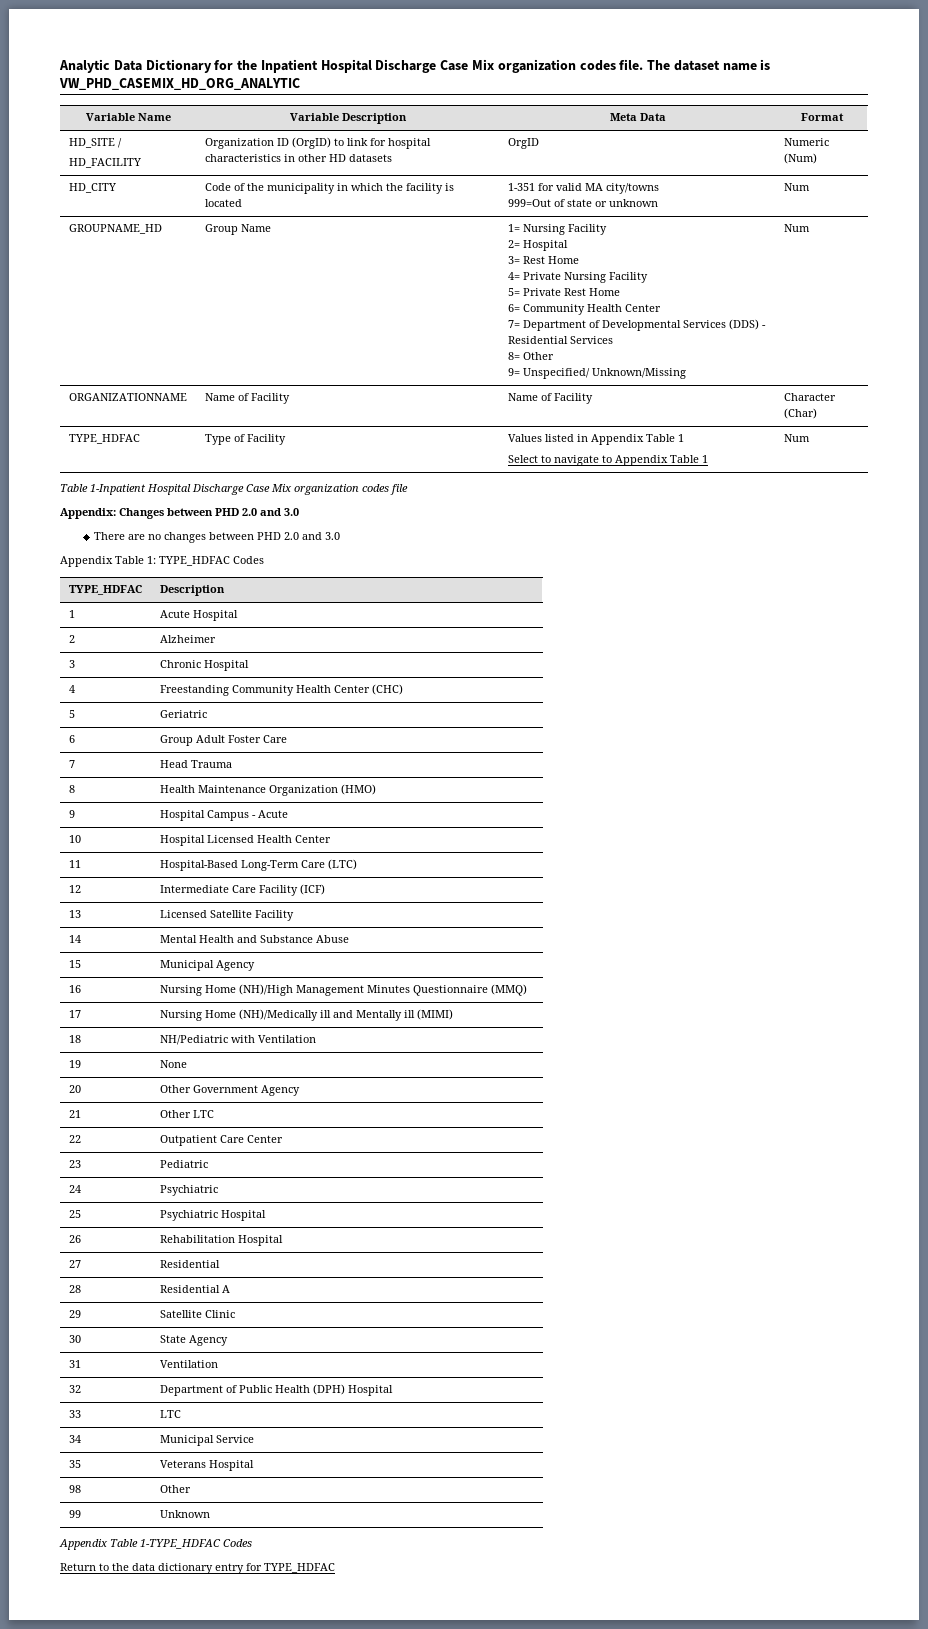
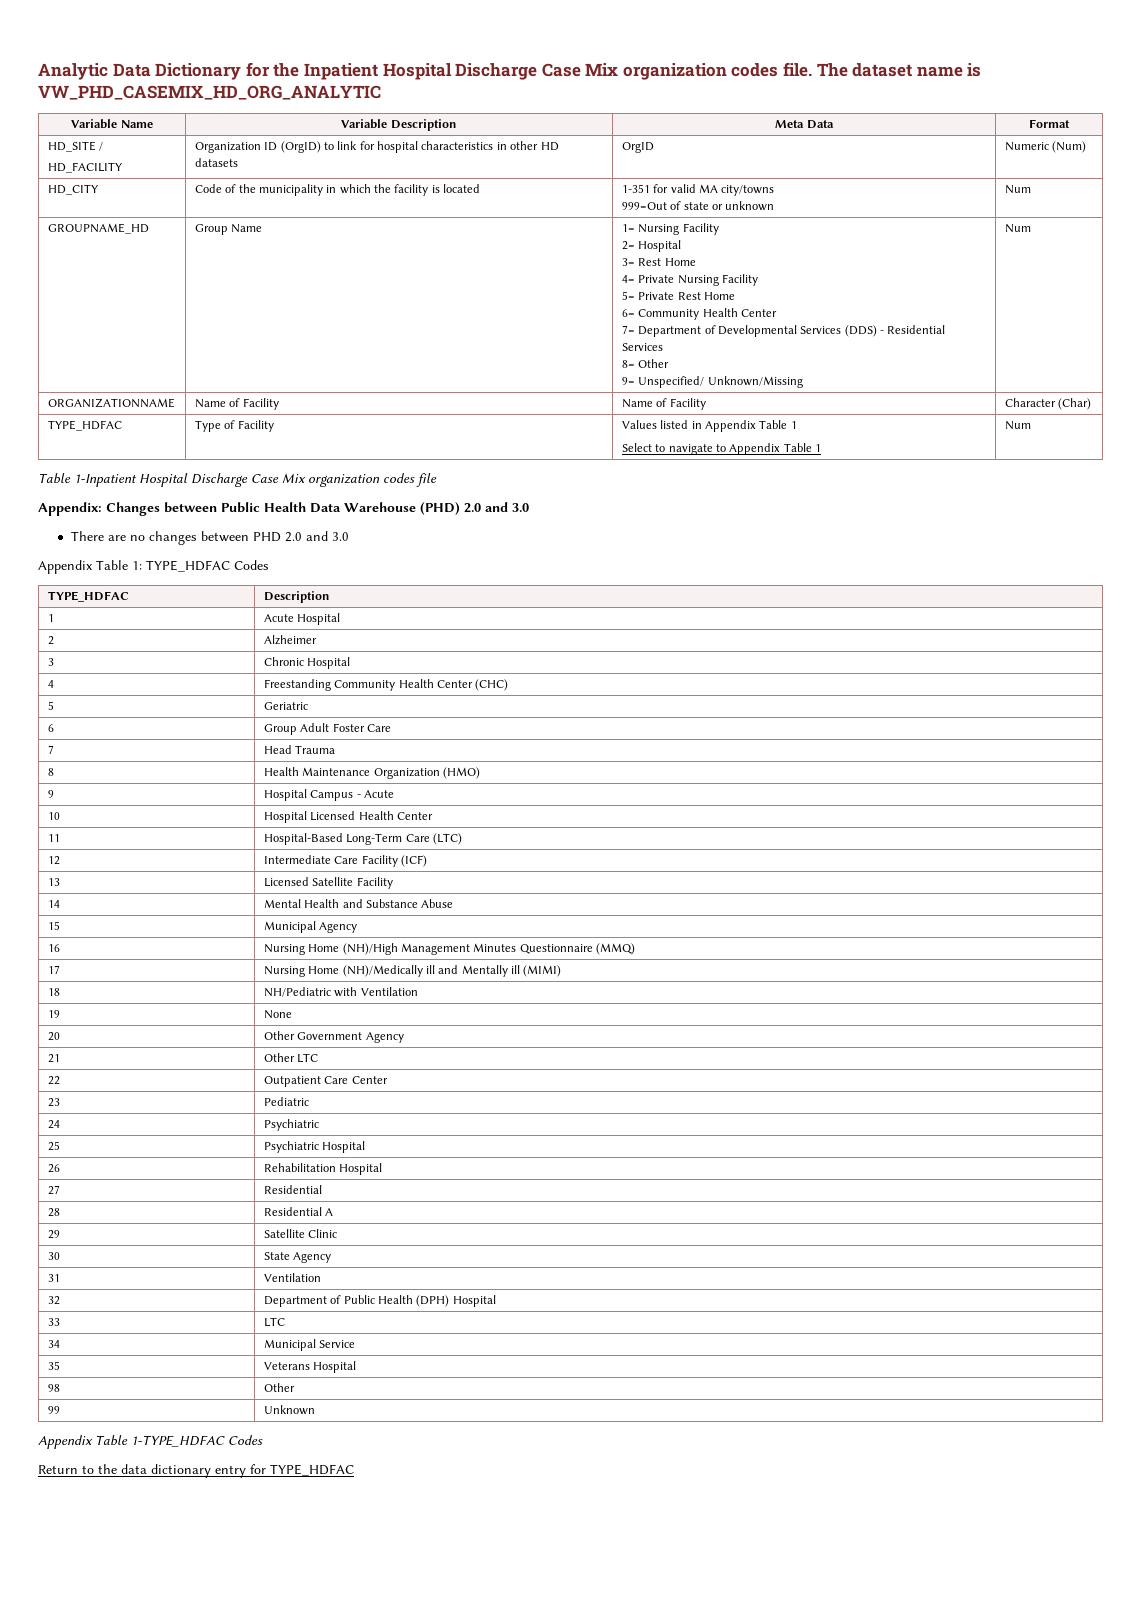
[215,508,239,516] PHD -> [221,502,460,515] Public Health Data Warehouse (PHD)

